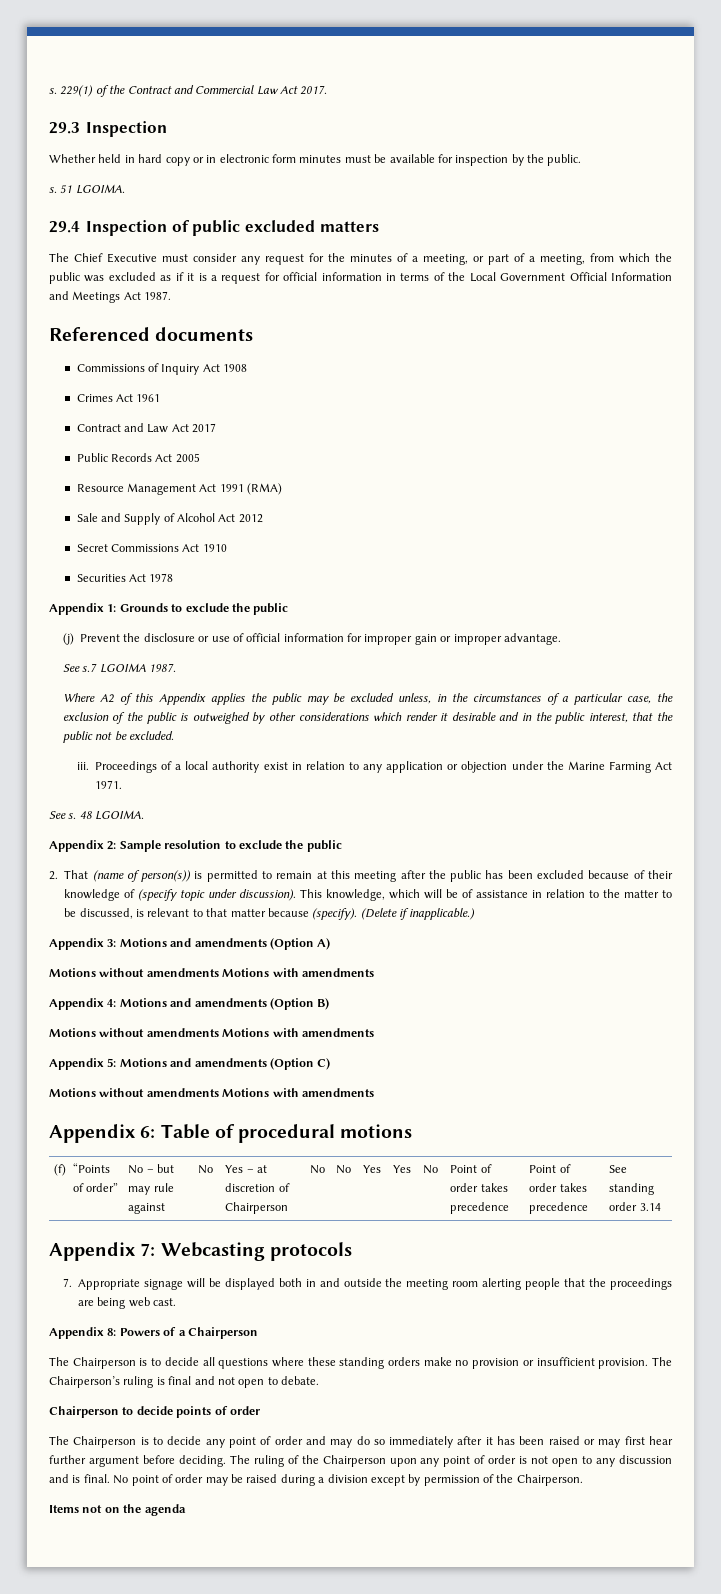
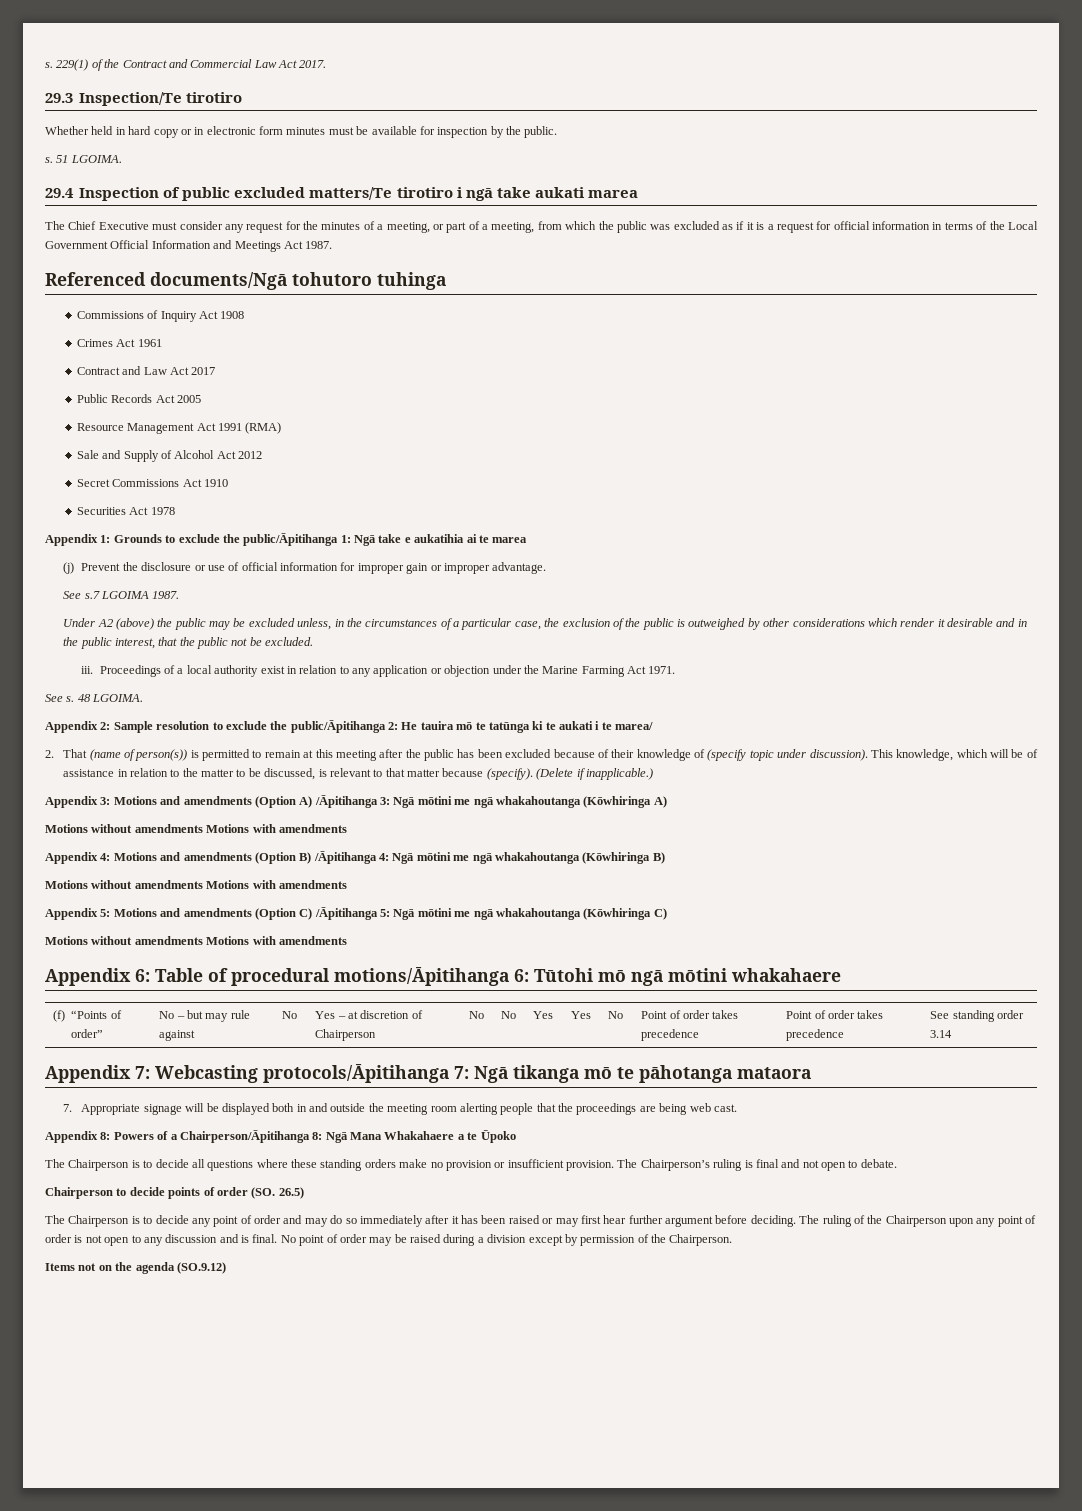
[86,121,168,137] Inspection -> [79,92,243,106] Inspection/Te tirotiro
[319,221,379,232] matters -> [309,187,638,201] matters/Te tirotiro i ngā take aukati marea
[155,327,254,341] documents -> [150,272,446,290] documents/Ngā tohutoro tuhinga
[253,603,289,615] public -> [243,533,528,546] public/Āpitihanga 1: Ngā take e aukatihia ai te marea
[62,693,246,705] Where A2 of this Appendix applies -> [63,618,154,630] Under A2 (above)
[306,840,342,852] public -> [290,720,654,733] public/Āpitihanga 2: He tauira mō te tatūnga ki te aukati i te marea/
(331, 944) none -> [314,795,667,808] /Āpitihanga 3: Ngā mōtini me ngā whakahoutanga (Kōwhiringa A)
(330, 1004) none -> [313,851,665,864] /Āpitihanga 4: Ngā mōtini me ngā whakahoutanga (Kōwhiringa B)
(331, 1064) none -> [314,907,667,920] /Āpitihanga 5: Ngā mōtini me ngā whakahoutanga (Kōwhiringa C)
[340,1124,413,1138] motions -> [334,967,841,986] motions/Āpitihanga 6: Tūtohi mō ngā mōtini whakahaere
[269,1242,352,1261] protocols -> [263,1064,811,1083] protocols/Āpitihanga 7: Ngā tikanga mō te pāhotanga mataora
[187,1327,258,1339] Chairperson -> [179,1130,516,1143] Chairperson/Āpitihanga 8: Ngā Mana Whakahaere a te Ūpoko
(260, 1410) none -> [251,1187,304,1199] (SO. 26.5)
(186, 1510) none -> [176,1262,226,1274] (SO.9.12)

